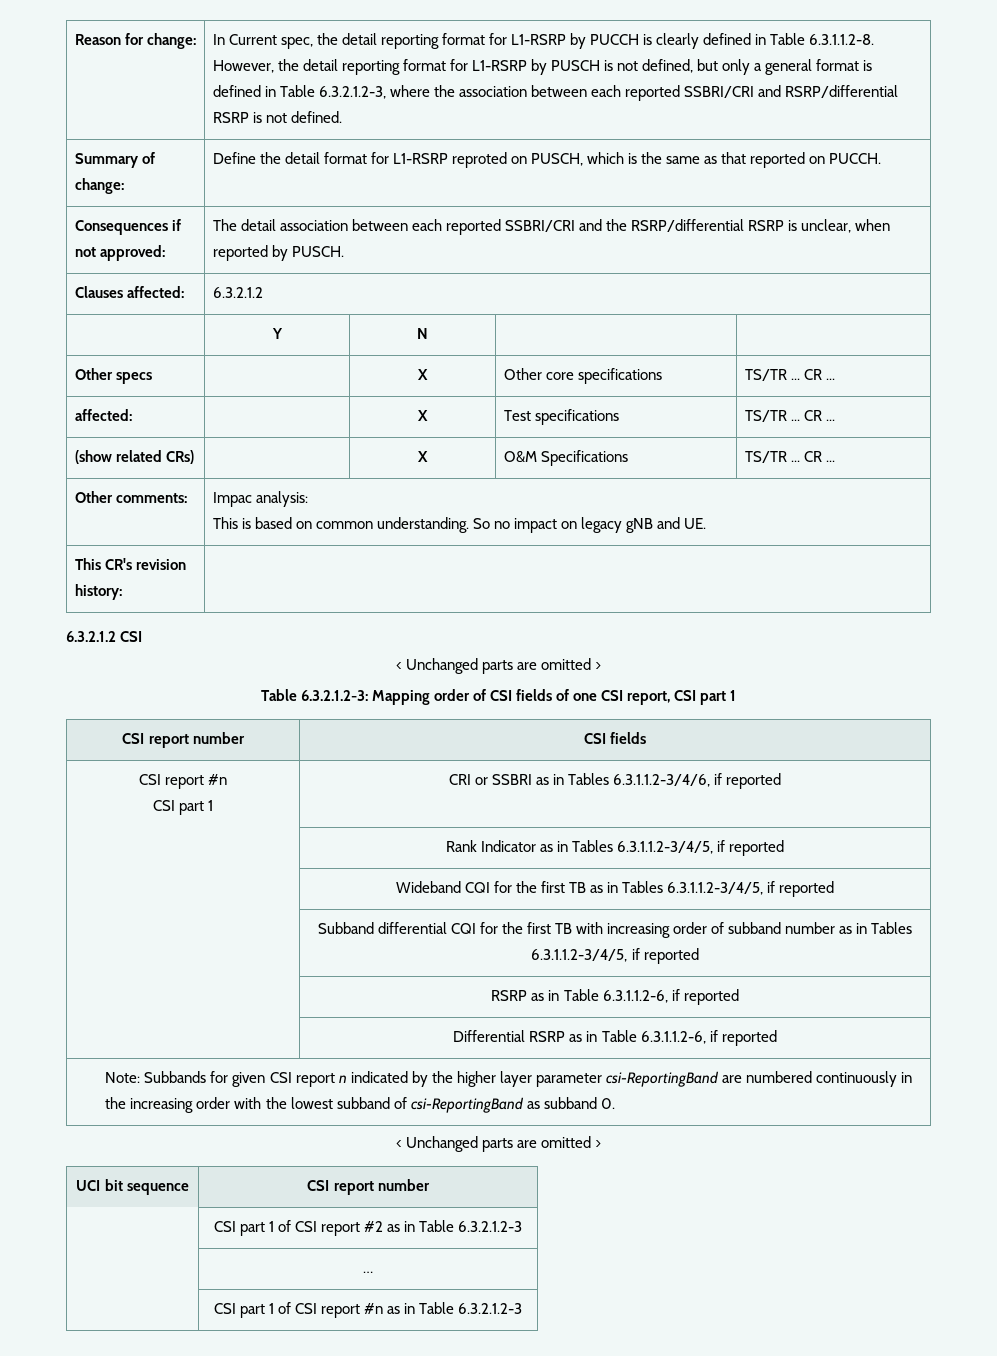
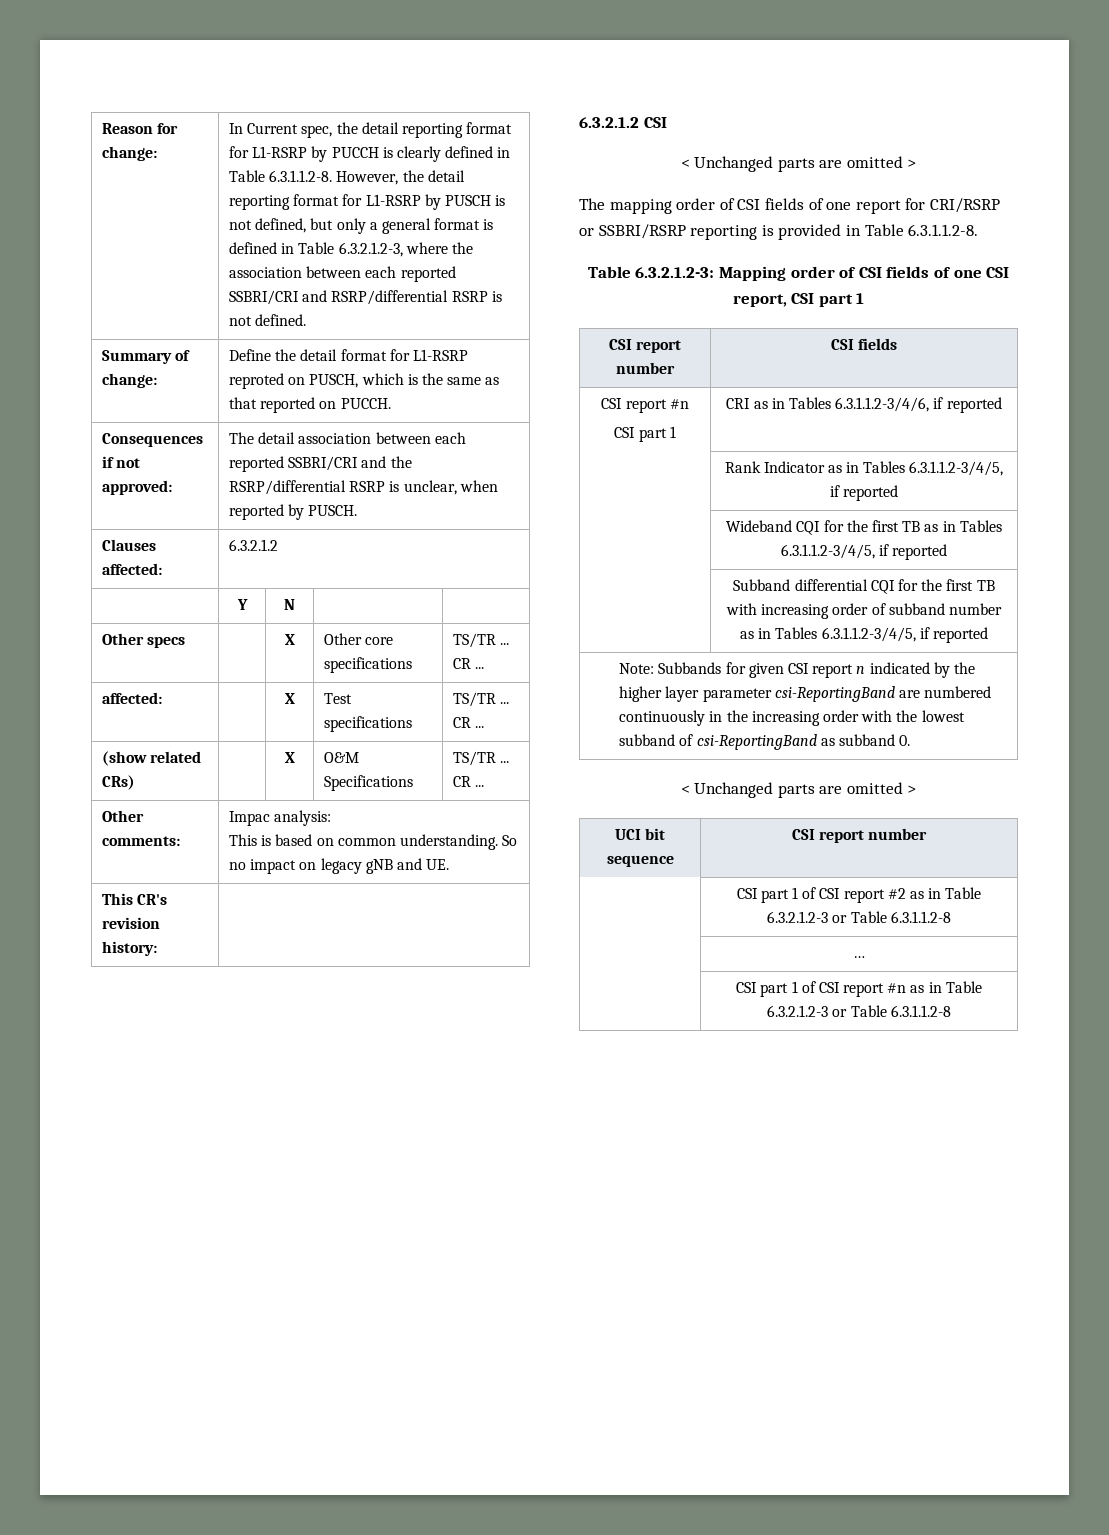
(602, 666) none -> [579,198,1000,214] [579,224,979,240] // The mapping order of CSI fields of one report for CRI/RSRP or SSBRI/RSRP reporting is provided in Table 6.3.1.1.2-8.
[474,774,532,785] or SSBRI -> (751, 403) none
[491,989,739,1005] [453,1030,777,1046] // | RSRP as in Table 6.3.1.1.2-6, if reported // | Differential RSRP as in Table 6.3.1.1.2-6, if reported -> (988, 635) none
(523, 1226) none -> [832,911,951,923] or Table 6.3.1.1.2-8
(523, 1308) none -> [832,1005,951,1017] or Table 6.3.1.1.2-8

